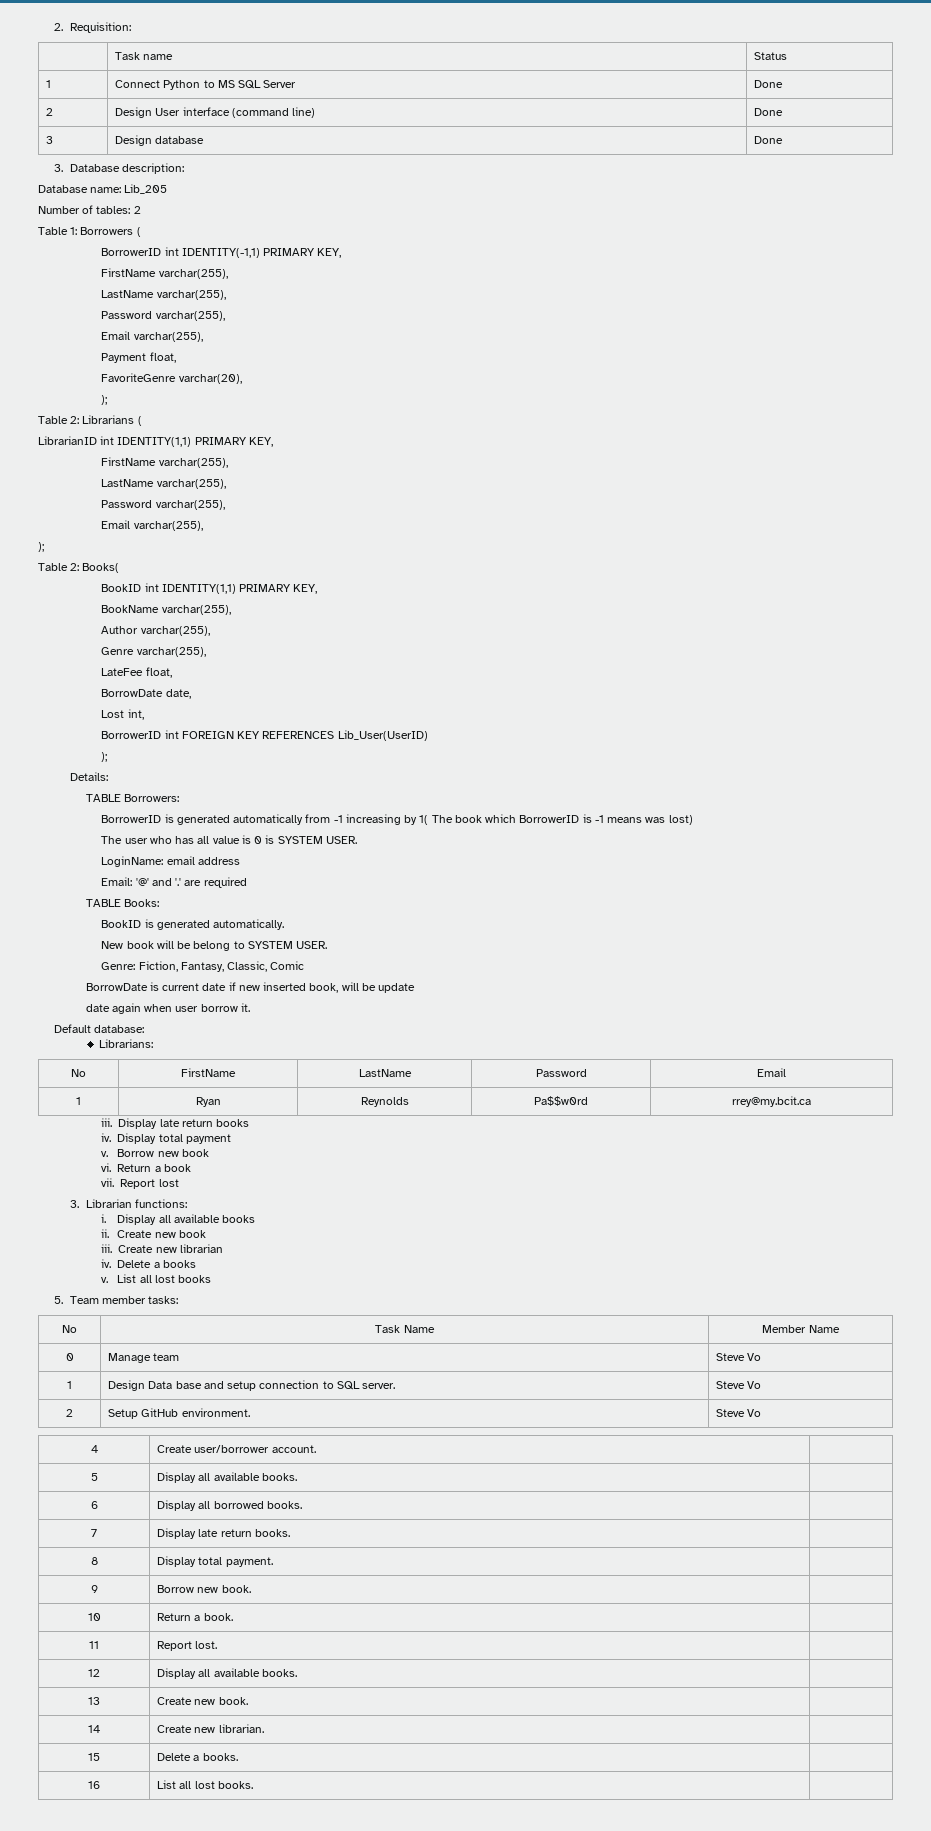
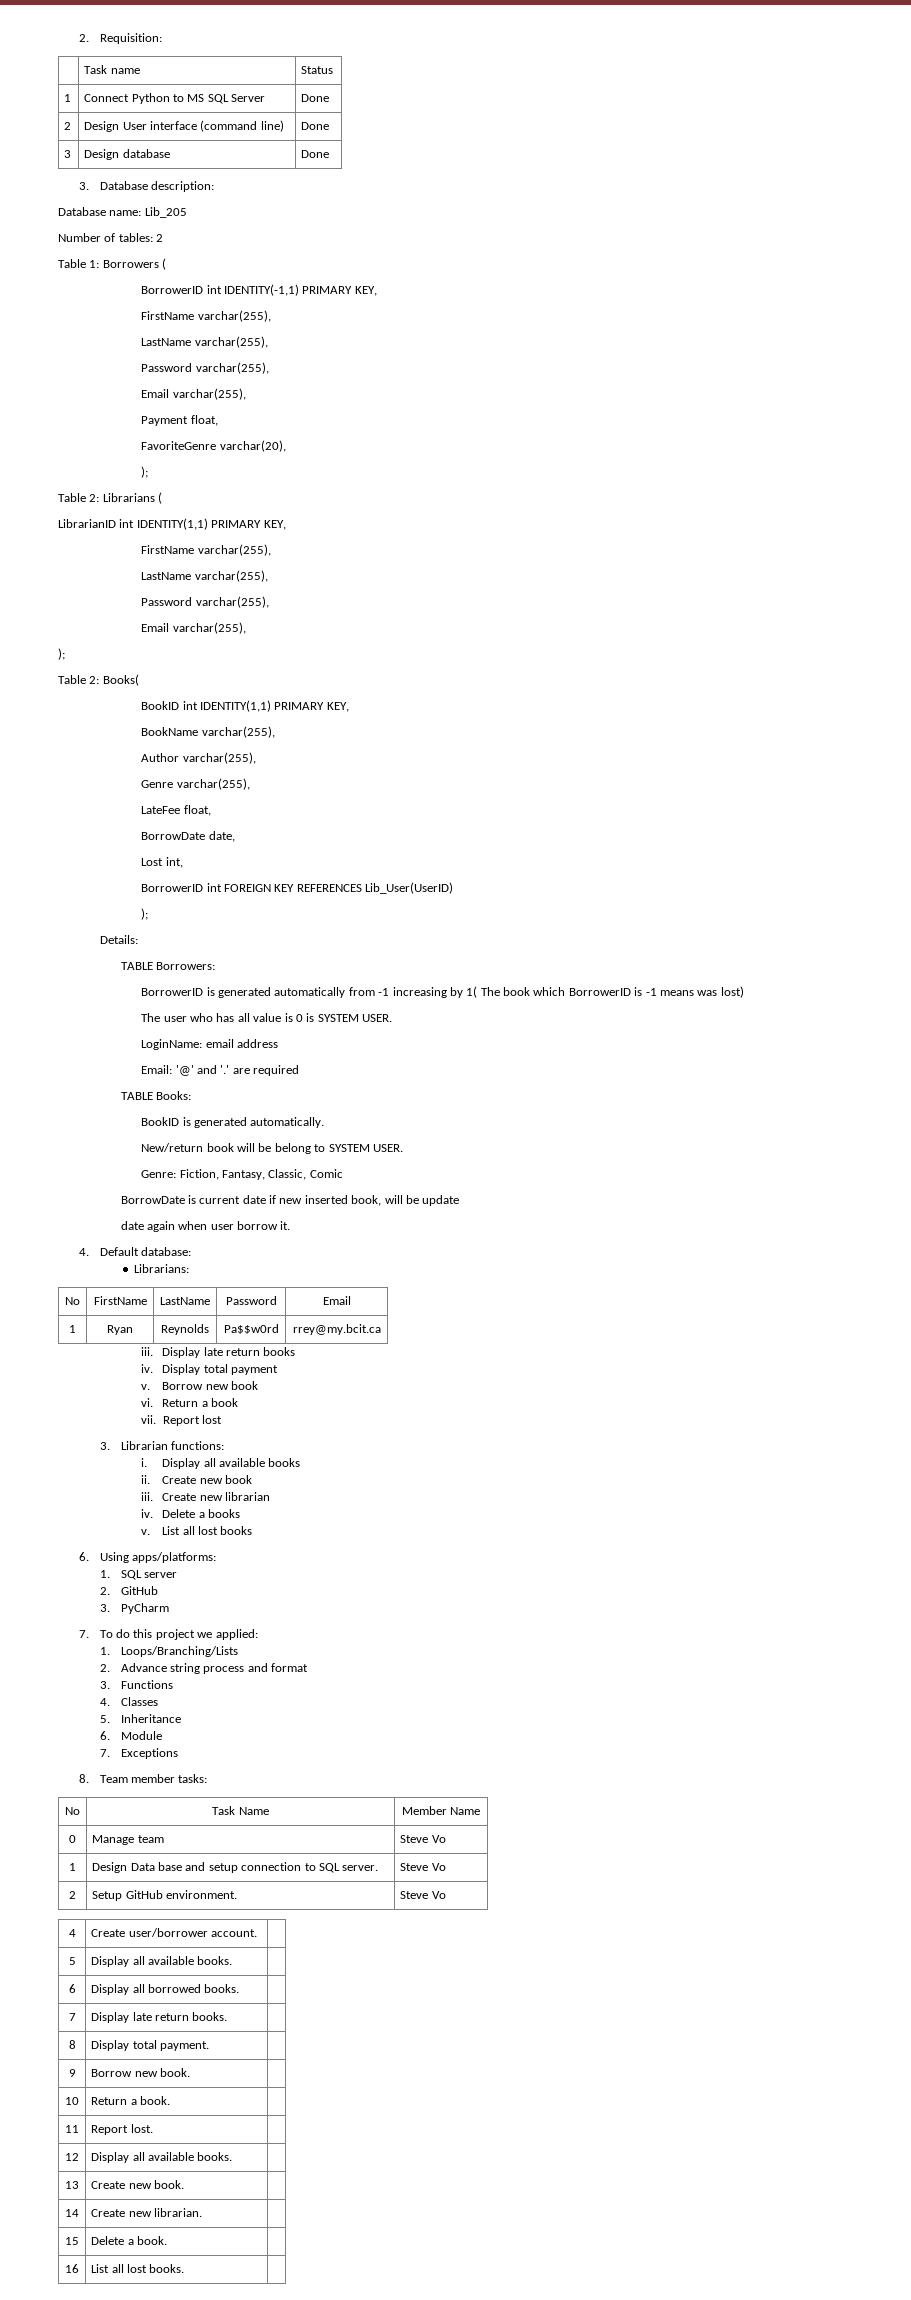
[101,941,124,949] New -> [141,1143,204,1152] New/return
(250, 1007) none -> [78,1248,89,1256] 4.
[53,1296,63,1304] 5. -> [78,1552,217,1563] [99,1570,177,1580] [99,1586,158,1595] [99,1603,169,1614] [78,1629,258,1640] [99,1646,238,1657] [99,1663,309,1674] [99,1680,173,1689] [99,1697,158,1706] [99,1714,181,1723] [99,1731,162,1740] [99,1748,178,1759] [78,1774,89,1783] 6. Using apps/platforms: // 1. SQL server // 2. GitHub // 3. PyCharm // 7. To do this project we applied: // 1. Loops/Branching/Lists // 2. Advance string process and format // 3. Functions // 4. Classes // 5. Inheritance // 6. Module // 7. Exceptions // 8.
[202,1753,238,1761] books. -> [137,2236,168,2245] book.

